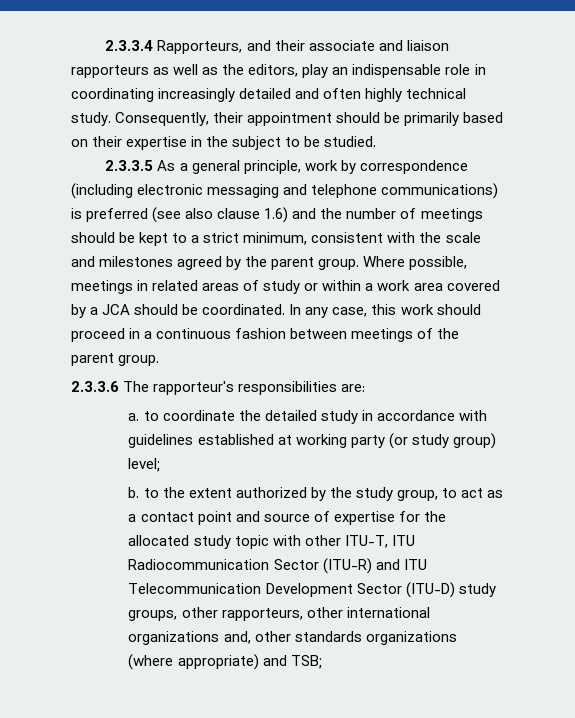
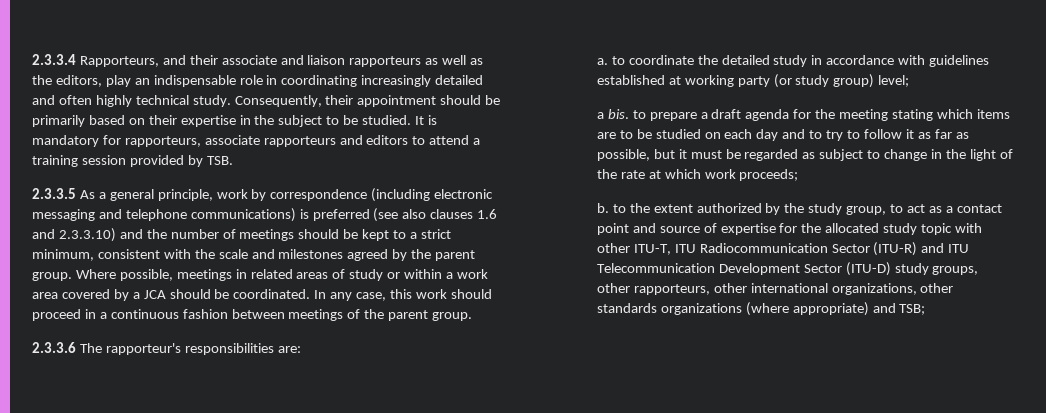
(377, 141) none -> [415,115,437,125] [32,135,481,147] [32,155,233,167] It is mandatory for rapporteurs, associate rapporteurs and editors to attend a training session provided by TSB.
[217,207,289,223] clause 1.6) -> [430,209,498,219] [32,228,116,242] clauses 1.6 and 2.3.3.10)
(161, 465) none -> [596,109,1010,121] [596,129,969,141] [596,149,1013,161] [596,169,799,181] // a bis. to prepare a draft agenda for the meeting stating which items are to be studied on each day and to try to follow it as far as possible, but it must be regarded as subject to change in the light of the rate at which work proceeds;
[128,631,251,645] organizations and, -> [831,283,917,295] organizations,

